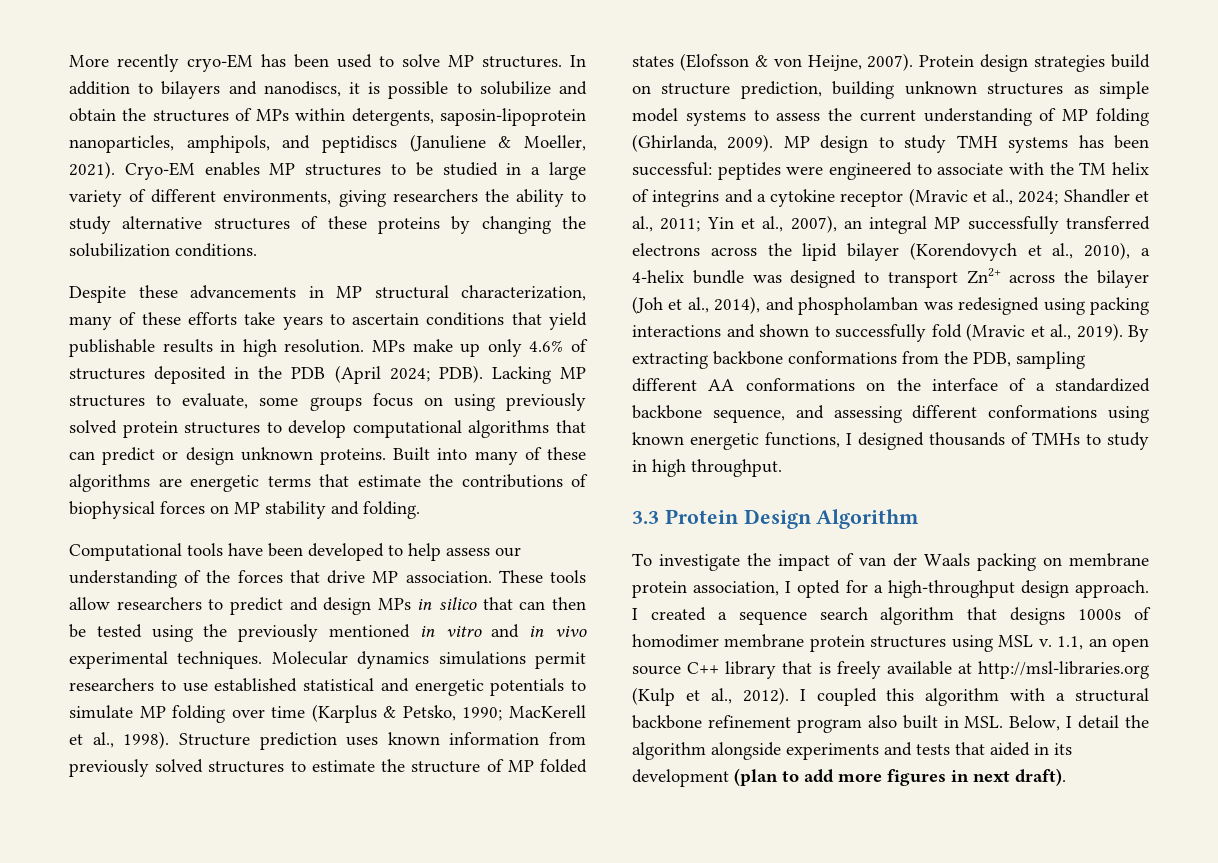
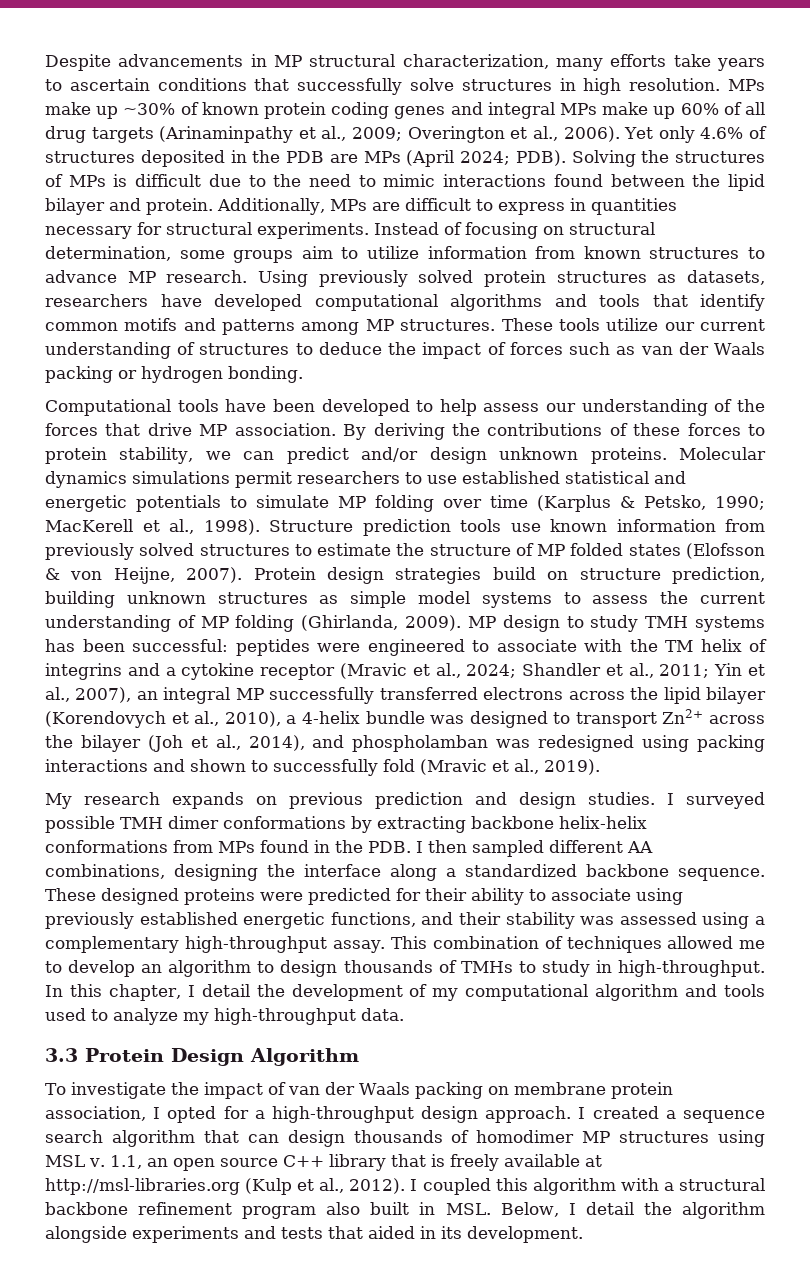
[69,54,586,72] [69,81,587,99] [69,108,586,126] [69,134,586,153] [69,161,587,180] [69,189,586,207] [69,216,586,234] [69,243,257,257] [69,285,178,303] More recently cryo-EM has been used to solve MP structures. In addition to bilayers and nanodiscs, it is possible to solubilize and obtain the structures of MPs within detergents, saposin-lipoprotein nanoparticles, amphipols, and peptidiscs (Januliene & Moeller, 2021). Cryo-EM enables MP structures to be studied in a large variety of different environments, giving researchers the ability to study alternative structures of these proteins by changing the solubilization conditions. // Despite these -> [45,54,111,71] Despite
[119,312,181,325] of these -> (603, 64) none
[549,312,587,330] [69,339,213,357] yield publishable results -> [297,78,552,95] successfully solve structures
(481, 350) none -> [123,102,766,119] [45,126,654,143] ~30% of known protein coding genes and integral MPs make up 60% of all drug targets (Arinaminpathy et al., 2009; Overington et al., 2006). Yet
(326, 373) none -> [329,151,401,163] are MPs
[491,366,586,384] [69,393,586,411] [69,420,586,438] [69,447,586,465] [69,474,588,492] [69,501,420,519] Lacking MP structures to evaluate, some groups focus on using previously solved protein structures to develop computational algorithms that can predict or design unknown proteins. Built into many of these algorithms are energetic terms that estimate the contributions of biophysical forces on MP stability and folding. -> [571,150,765,167] [45,174,765,191] [45,198,677,215] [45,222,655,239] [45,246,766,263] [45,270,765,287] [45,294,765,311] [45,318,766,335] [45,342,766,359] [45,366,303,383] Solving the structures of MPs is difficult due to the need to mimic interactions found between the lipid bilayer and protein. Additionally, MPs are difficult to express in quantities necessary for structural experiments. Instead of focusing on structural determination, some groups aim to utilize information from known structures to advance MP research. Using previously solved protein structures as datasets, researchers have developed computational algorithms and tools that identify common motifs and patterns among MP structures. These tools utilize our current understanding of structures to deduce the impact of forces such as van der Waals packing or hydrogen bonding.
[498,570,586,583] [69,597,586,615] [69,624,587,642] [69,651,263,669] These tools allow researchers to predict and design MPs in silico that can then be tested using the previously mentioned in vitro and in vivo experimental techniques. -> [343,423,765,440] [45,447,667,464] By deriving the contributions of these forces to protein stability, we can predict and/or design unknown proteins.
[346,737,379,746] uses -> [460,519,541,532] tools use
[1128,325,1149,342] By -> [45,792,765,809] [45,816,372,833] // My research expands on previous prediction and design studies. I surveyed possible TMH dimer conformations by
(783, 358) none -> [559,816,647,829] helix-helix
[944,351,1085,369] [632,378,886,392] the PDB, sampling different AA conformations on -> [218,840,653,857] [45,864,258,881] MPs found in the PDB. I then sampled different AA combinations, designing
[1009,378,1027,391] of -> [390,864,437,881] along
[712,405,1149,423] [632,432,924,450] sequence, and assessing different conformations using known energetic functions, I designed -> [678,868,765,881] [45,888,683,905] [45,912,766,929] [45,936,765,953] [45,960,338,977] sequence. These designed proteins were predicted for their ability to associate using previously established energetic functions, and their stability was assessed using a complementary high-throughput assay. This combination of techniques allowed me to develop an algorithm to design
[652,459,782,477] high throughput. -> [618,960,765,977] [45,984,765,1001] [45,1008,404,1025] high-throughput. In this chapter, I detail the development of my computational algorithm and tools used to analyze my high-throughput data.
[1010,607,1151,625] [632,634,865,652] designs 1000s of homodimer membrane protein -> [247,1130,611,1147] can design thousands of homodimer MP
[632,768,1066,787] development (plan to add more figures in next draft). -> [467,1226,583,1243] development.

